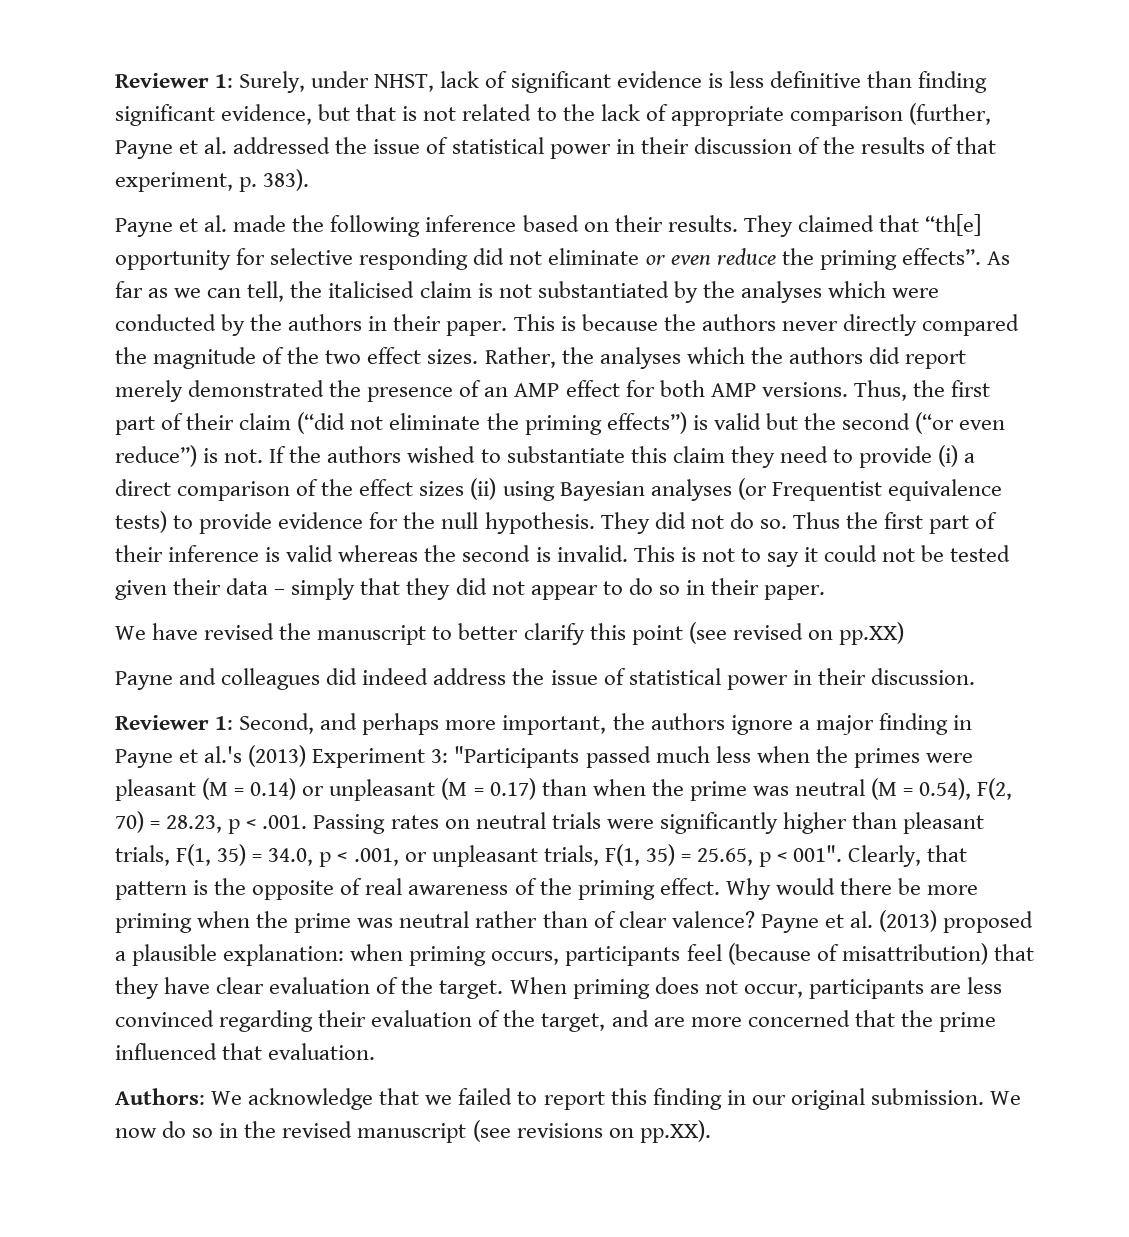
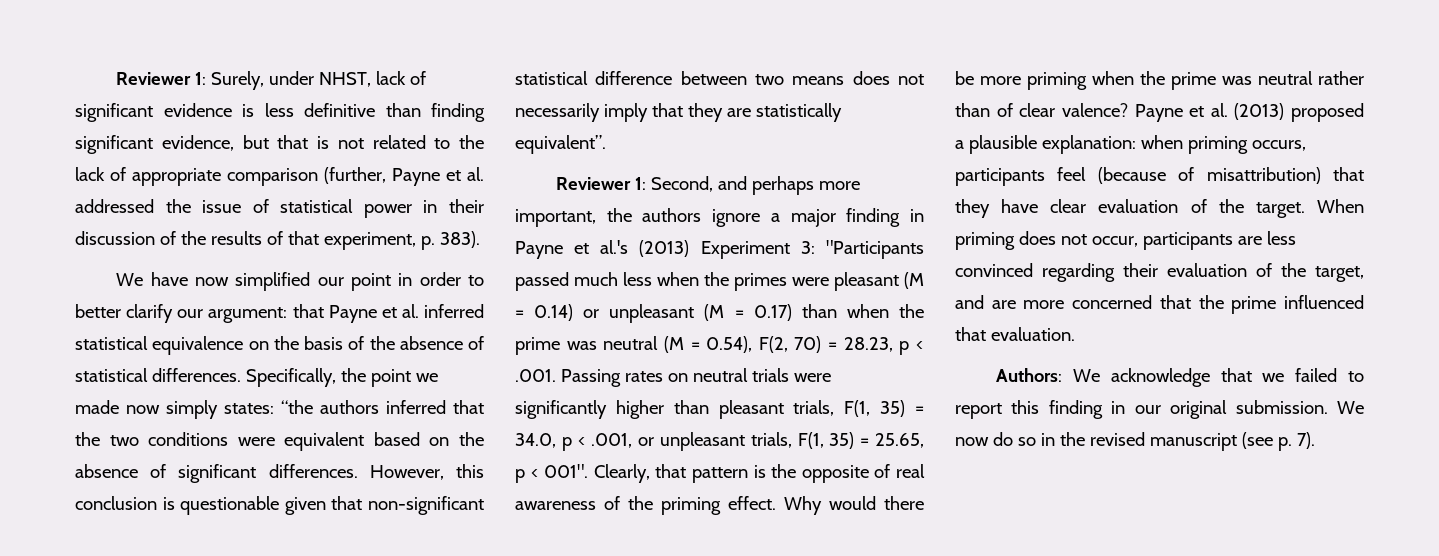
[115,214,982,237] [115,248,1010,270] [115,281,940,303] [115,314,1020,336] [115,347,967,369] [115,380,991,402] [115,412,1006,435] [115,445,976,468] [115,478,1002,501] [115,511,998,534] [115,545,1011,567] [115,578,826,600] [115,622,904,645] [115,668,975,690] Payne et al. made the following inference based on their results. They claimed that “th[e] opportunity for selective responding did not eliminate or even reduce the priming effects”. As far as we can tell, the italicised claim is not substantiated by the analyses which were conducted by the authors in their paper. This is because the authors never directly compared the magnitude of the two effect sizes. Rather, the analyses which the authors did report merely demonstrated the presence of an AMP effect for both AMP versions. Thus, the first part of their claim (“did not eliminate the priming effects”) is valid but the second (“or even reduce”) is not. If the authors wished to substantiate this claim they need to provide (i) a direct comparison of the effect sizes (ii) using Bayesian analyses (or Frequentist equivalence tests) to provide evidence for the null hypothesis. They did not do so. Thus the first part of their inference is valid whereas the second is invalid. This is not to say it could not be tested given their data – simply that they did not appear to do so in their paper. // We have revised the manuscript to better clarify this point (see revised on pp.XX) // Payne and colleagues did indeed address the issue of statistical power in their discussion. -> [116,272,484,291] [75,304,484,323] [75,336,484,355] [75,368,438,387] [75,400,484,419] [75,432,484,451] [75,464,484,483] [75,496,484,515] [515,71,924,85] [515,103,842,122] [515,135,606,154] We have now simplified our point in order to better clarify our argument: that Payne et al. inferred statistical equivalence on the basis of the absence of statistical differences. Specifically, the point we made now simply states: “the authors inferred that the two conditions were equivalent based on the absence of significant differences. However, this conclusion is questionable given that non-significant statistical difference between two means does not necessarily imply that they are statistically equivalent”.
[516,1120,711,1143] revisions on pp.XX). -> [1277,432,1315,451] p. 7).

